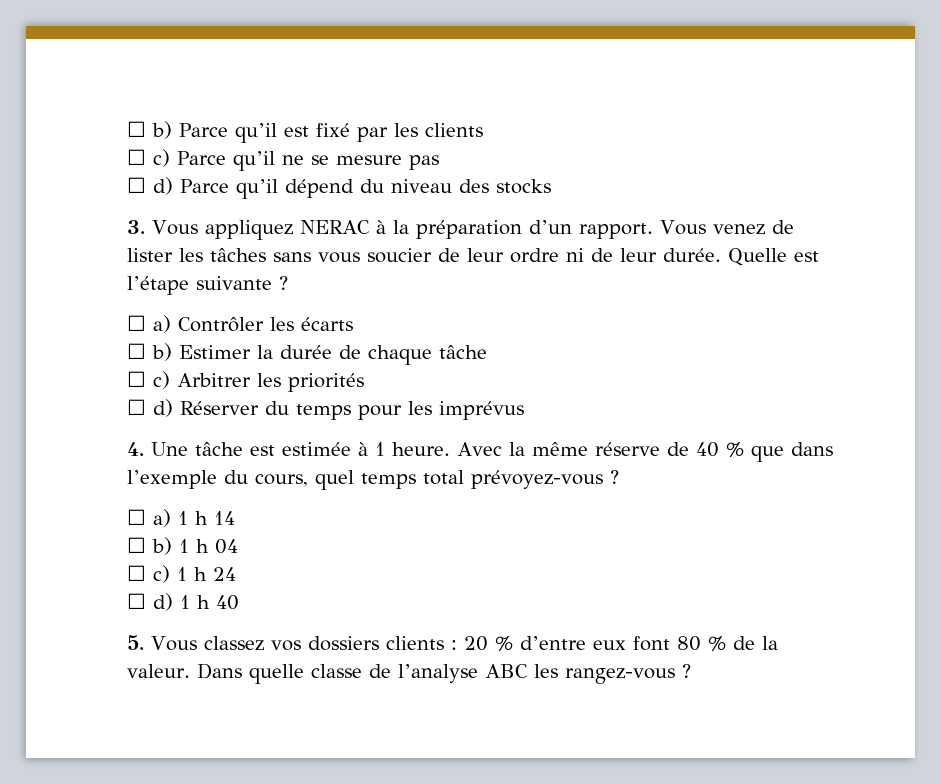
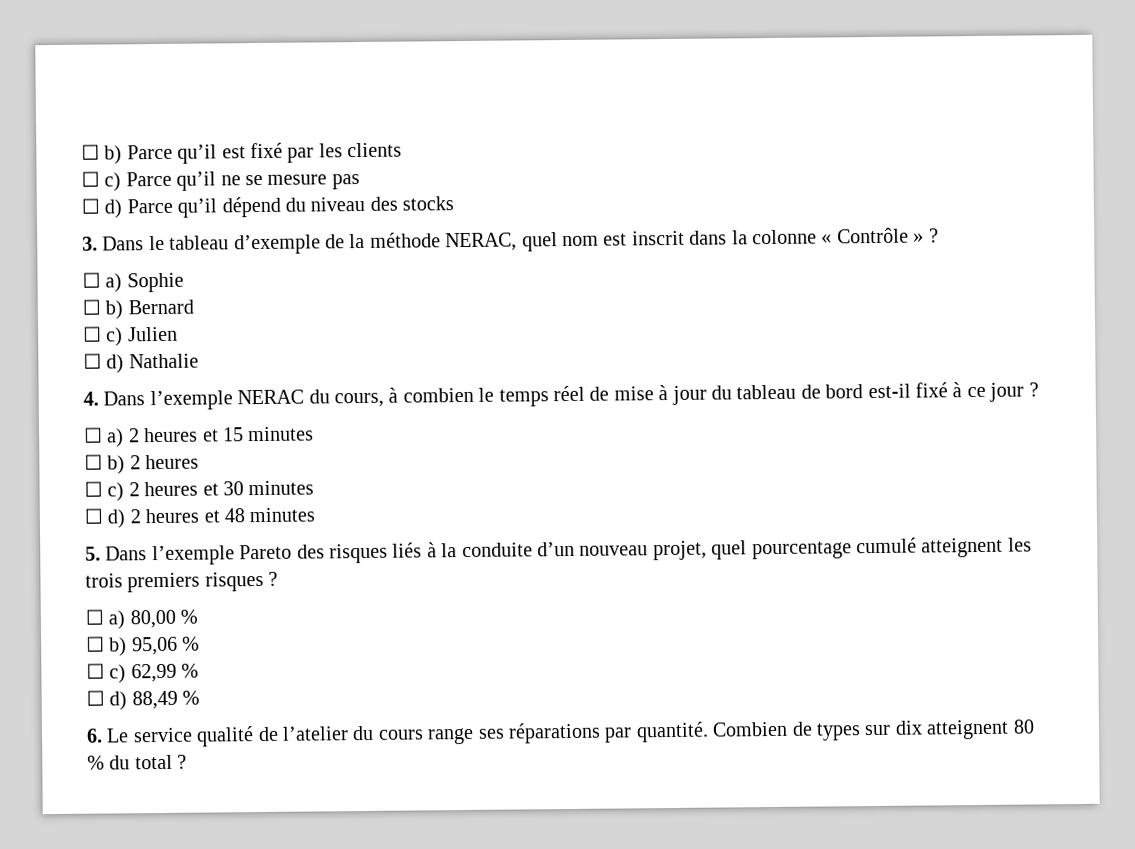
[152,220,794,240] [127,247,819,266] [127,276,288,295] [127,315,353,333] [127,343,487,365] [127,371,364,392] [127,399,524,420] [127,441,833,462] [127,470,619,490] [127,509,235,527] [127,537,238,555] [127,565,236,583] [127,593,239,611] [127,635,778,651] [127,663,675,684] Vous appliquez NERAC à la préparation d’un rapport. Vous venez de lister les tâches sans vous soucier de leur ordre ni de leur durée. Quelle est l’étape suivante ? // ☐ a) Contrôler les écarts // ☐ b) Estimer la durée de chaque tâche // ☐ c) Arbitrer les priorités // ☐ d) Réserver du temps pour les imprévus // 4. Une tâche est estimée à 1 heure. Avec la même réserve de 40 % que dans l’exemple du cours, quel temps total prévoyez-vous ? // ☐ a) 1 h 14 // ☐ b) 1 h 04 // ☐ c) 1 h 24 // ☐ d) 1 h 40 // 5. Vous classez vos dossiers clients : 20 % d’entre eux font 80 % de la valeur. Dans quelle classe de l’analyse ABC les rangez-vous -> [102,227,939,255] [82,272,184,293] [82,299,194,320] [83,326,178,347] [83,353,199,374] [83,382,1039,411] [84,426,315,448] [84,454,200,475] [84,480,315,502] [84,507,316,529] [85,537,1032,566] [85,571,279,593] [85,609,199,630] [86,636,201,657] [86,663,200,684] [86,690,201,711] [86,719,1035,747] [87,754,173,770] Dans le tableau d’exemple de la méthode NERAC, quel nom est inscrit dans la colonne « Contrôle » ? // ☐ a) Sophie // ☐ b) Bernard // ☐ c) Julien // ☐ d) Nathalie // 4. Dans l’exemple NERAC du cours, à combien le temps réel de mise à jour du tableau de bord est-il fixé à ce jour ? // ☐ a) 2 heures et 15 minutes // ☐ b) 2 heures // ☐ c) 2 heures et 30 minutes // ☐ d) 2 heures et 48 minutes // 5. Dans l’exemple Pareto des risques liés à la conduite d’un nouveau projet, quel pourcentage cumulé atteignent les trois premiers risques ? // ☐ a) 80,00 % // ☐ b) 95,06 % // ☐ c) 62,99 % // ☐ d) 88,49 % // 6. Le service qualité de l’atelier du cours range ses réparations par quantité. Combien de types sur dix atteignent 80 % du total

